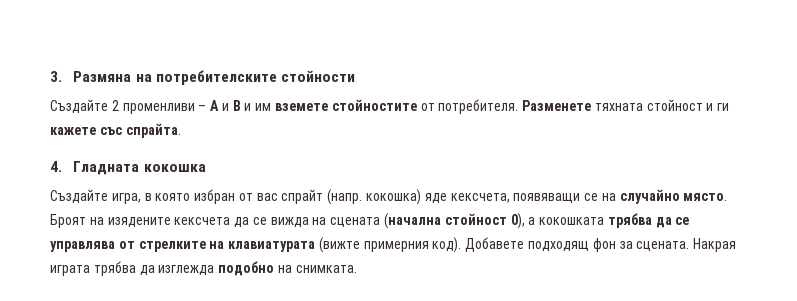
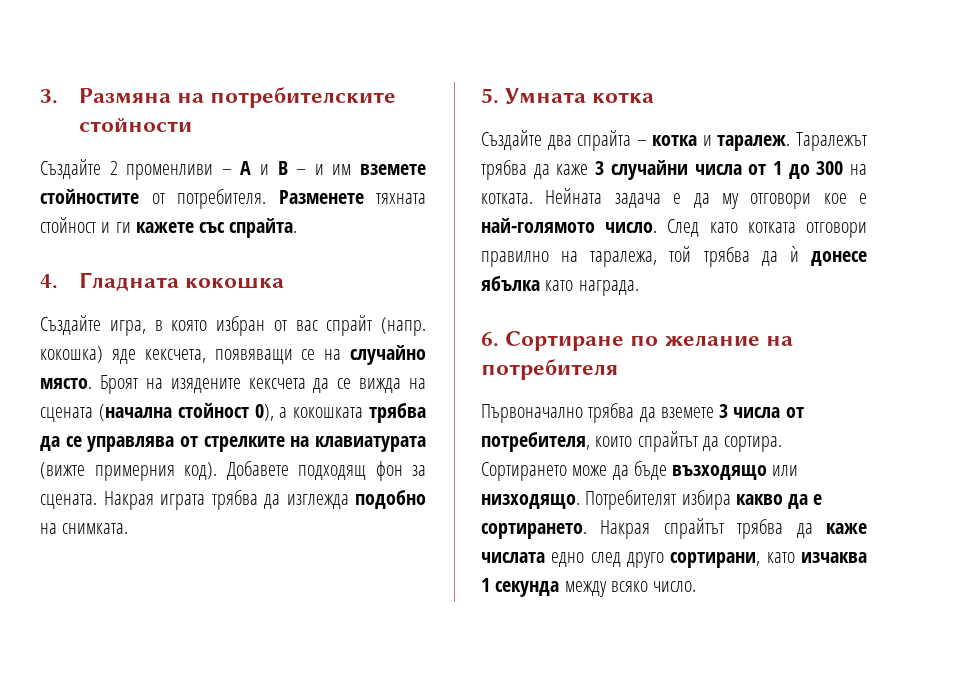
(241, 105) none -> [296,169,307,175] –
(357, 269) none -> [481,88,655,104] [481,130,867,151] [481,160,867,180] [481,188,867,209] [481,218,867,238] [481,246,867,267] [481,276,639,296] [481,331,793,351] [481,359,618,380] [481,403,804,423] [481,431,783,452] [481,461,799,481] [481,490,823,510] [481,518,867,539] [481,552,867,568] [481,578,697,597] // 5. Умната котка // Създайте два спрайта – котка и таралеж. Таралежът трябва да каже 3 случайни числа от 1 до 300 на котката. Нейната задача е да му отговори кое е най-голямото число. След като котката отговори правилно на таралежа, той трябва да ѝ донесе ябълка като награда. // 6. Сортиране по желание на потребителя // Първоначално трябва да вземете 3 числа от потребителя, които спрайтът да сортира. Сортирането може да бъде възходящо или низходящо. Потребителят избира какво да е сортирането. Накрая спрайтът трябва да каже числата едно след друго сортирани, като изчаква 1 секунда между всяко число.

